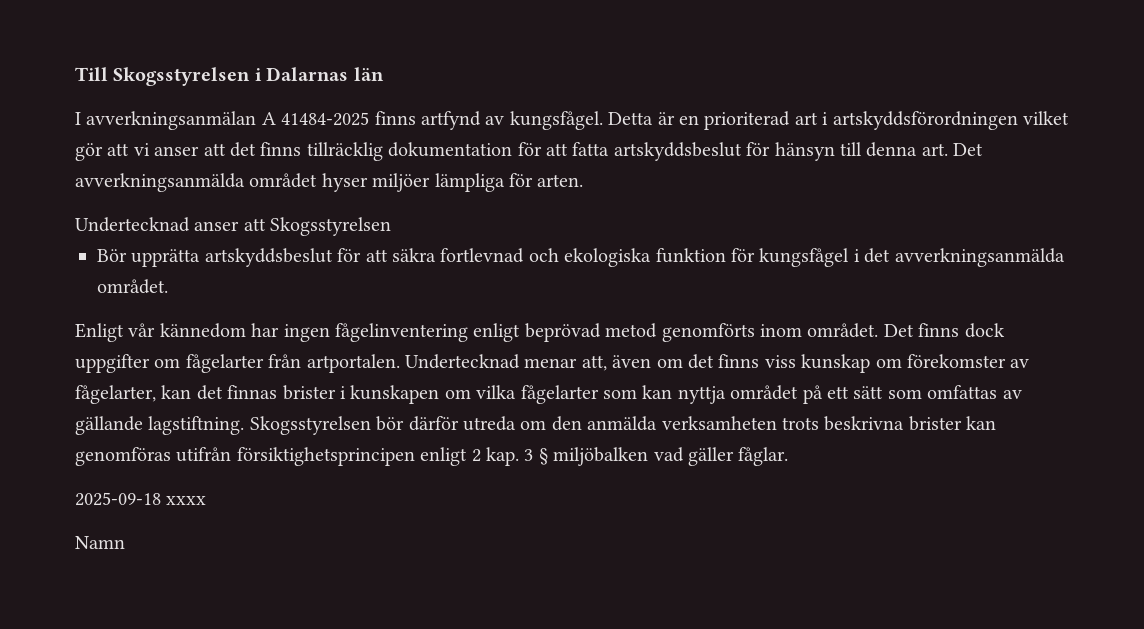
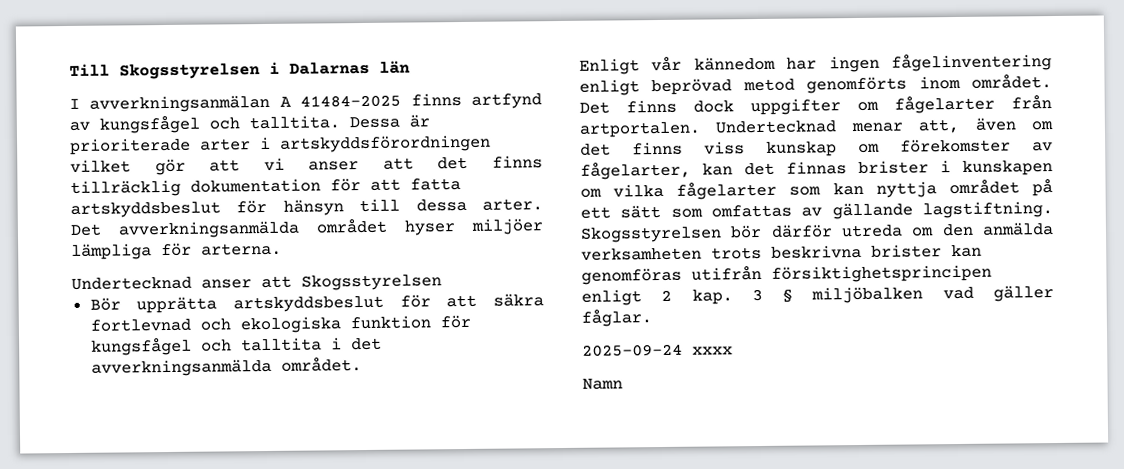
[509,111,818,130] kungsfågel. Detta är en prioriterad art -> [99,114,430,134] [70,137,251,155] kungsfågel och talltita. Dessa är prioriterade arter
[866,142,948,157] denna art. -> [415,198,543,212] dessa arter.
[537,174,584,187] arten. -> [201,242,282,256] arterna.
(850, 257) none -> [200,337,322,352] och talltita
[75,492,161,506] 2025-09-18 -> [582,343,683,357] 2025-09-24

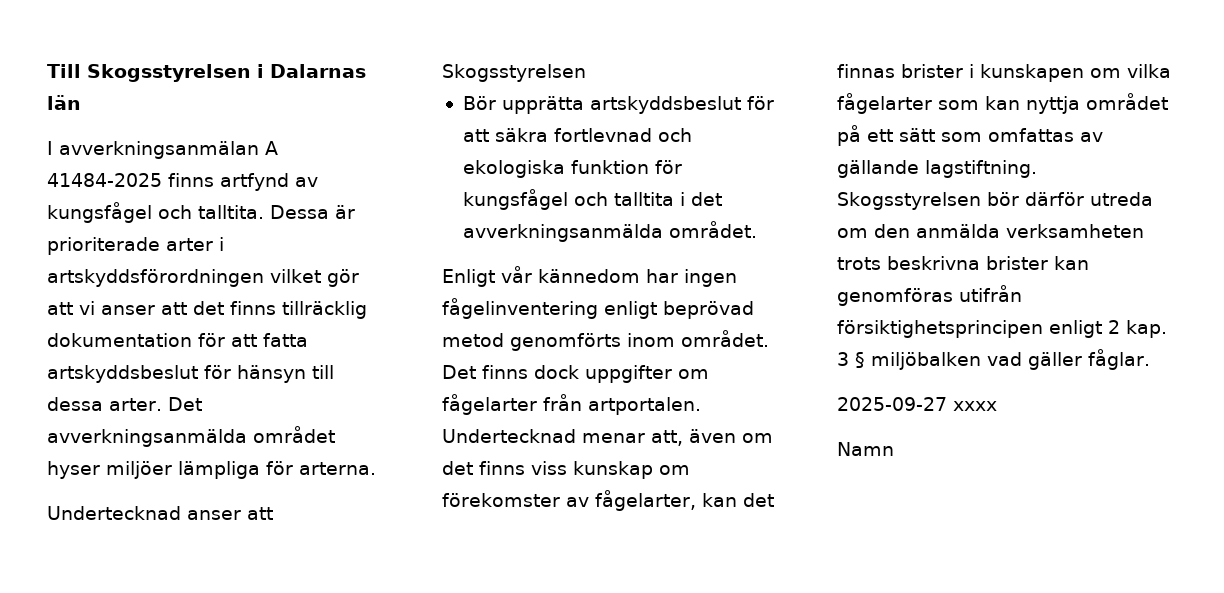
[582,343,683,357] 2025-09-24 -> [837,397,947,411] 2025-09-27

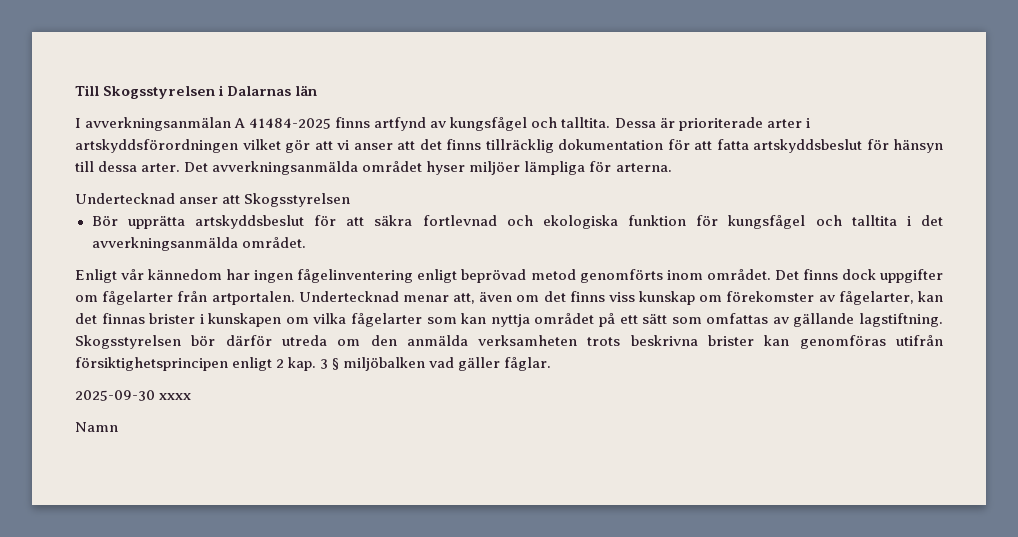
[837,397,947,411] 2025-09-27 -> [75,390,155,401] 2025-09-30

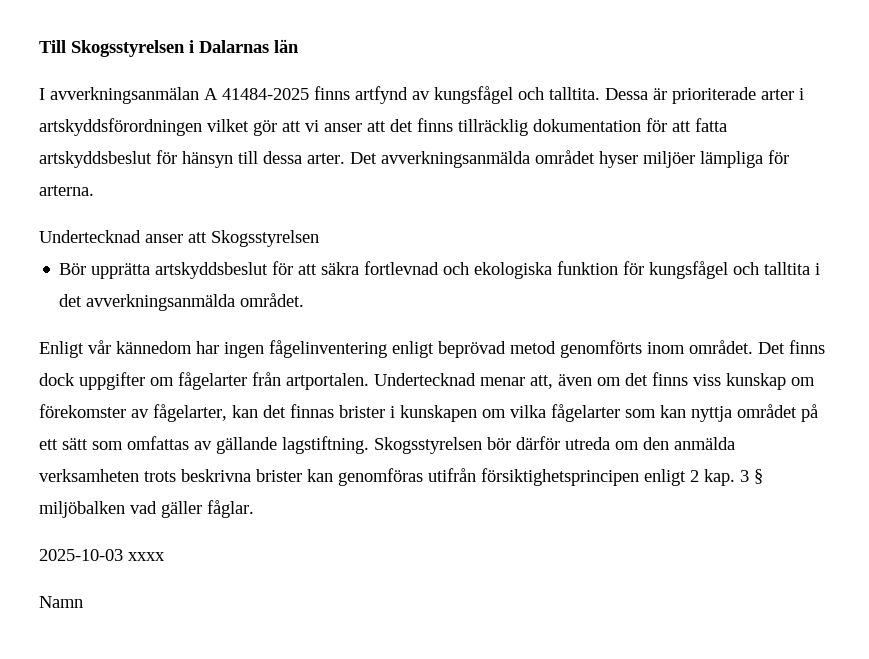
[75,390,155,401] 2025-09-30 -> [39,549,123,561] 2025-10-03

